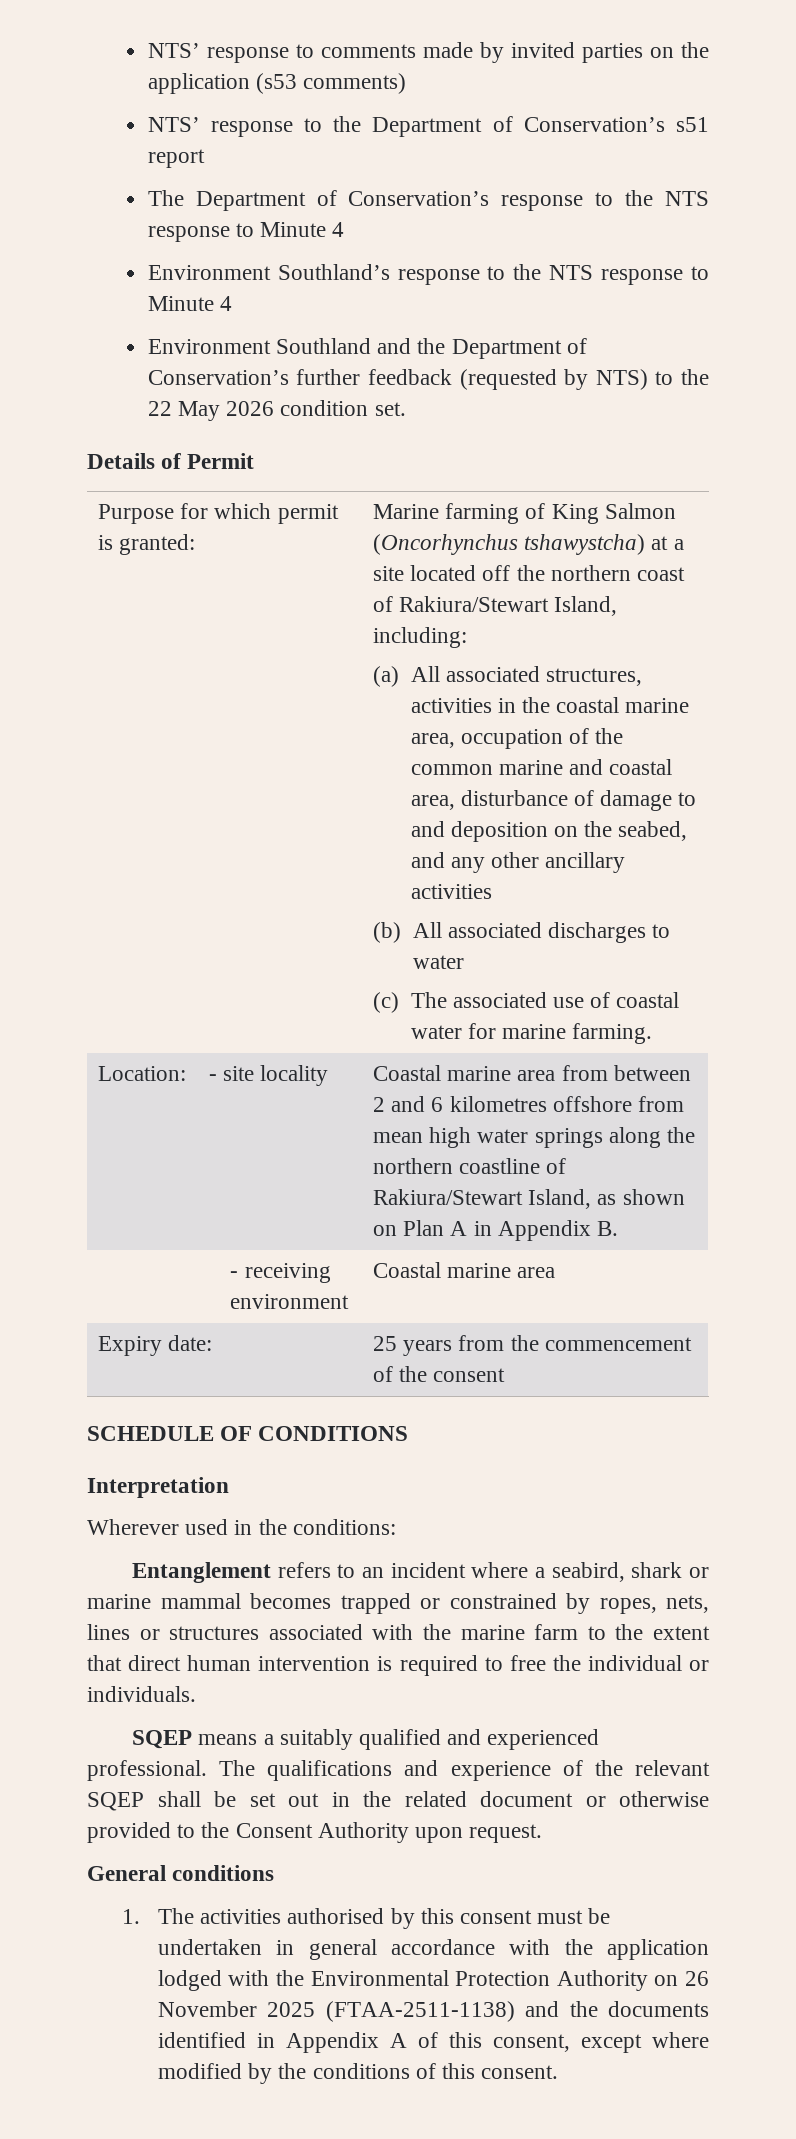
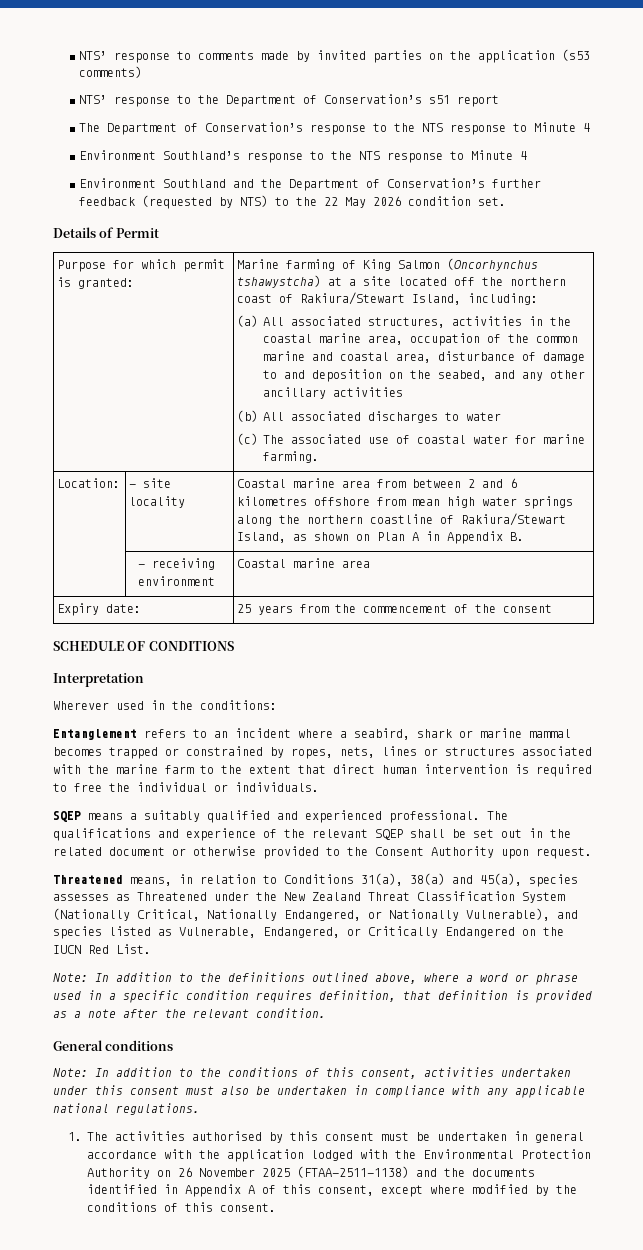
[87,1865,275,1881] General conditions -> [53,873,578,887] [53,891,565,903] [53,908,578,921] [53,926,564,939] [53,944,151,954] [53,972,578,985] [53,990,592,1003] [53,1008,326,1018] [53,1040,174,1051] [53,1067,571,1079] [53,1085,585,1098] [53,1103,200,1115] Threatened means, in relation to Conditions 31(a), 38(a) and 45(a), species assesses as Threatened under the New Zealand Threat Classification System (Nationally Critical, Nationally Endangered, or Nationally Vulnerable), and species listed as Vulnerable, Endangered, or Critically Endangered on the IUCN Red List. // Note: In addition to the definitions outlined above, where a word or phrase used in a specific condition requires definition, that definition is provided as a note after the relevant condition. // General conditions // Note: In addition to the conditions of this consent, activities undertaken under this consent must also be undertaken in compliance with any applicable national regulations.

